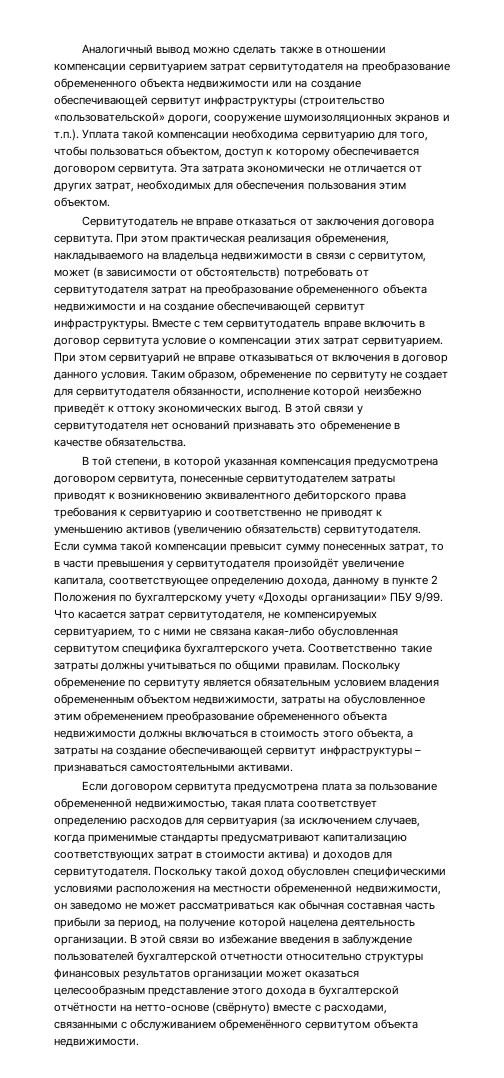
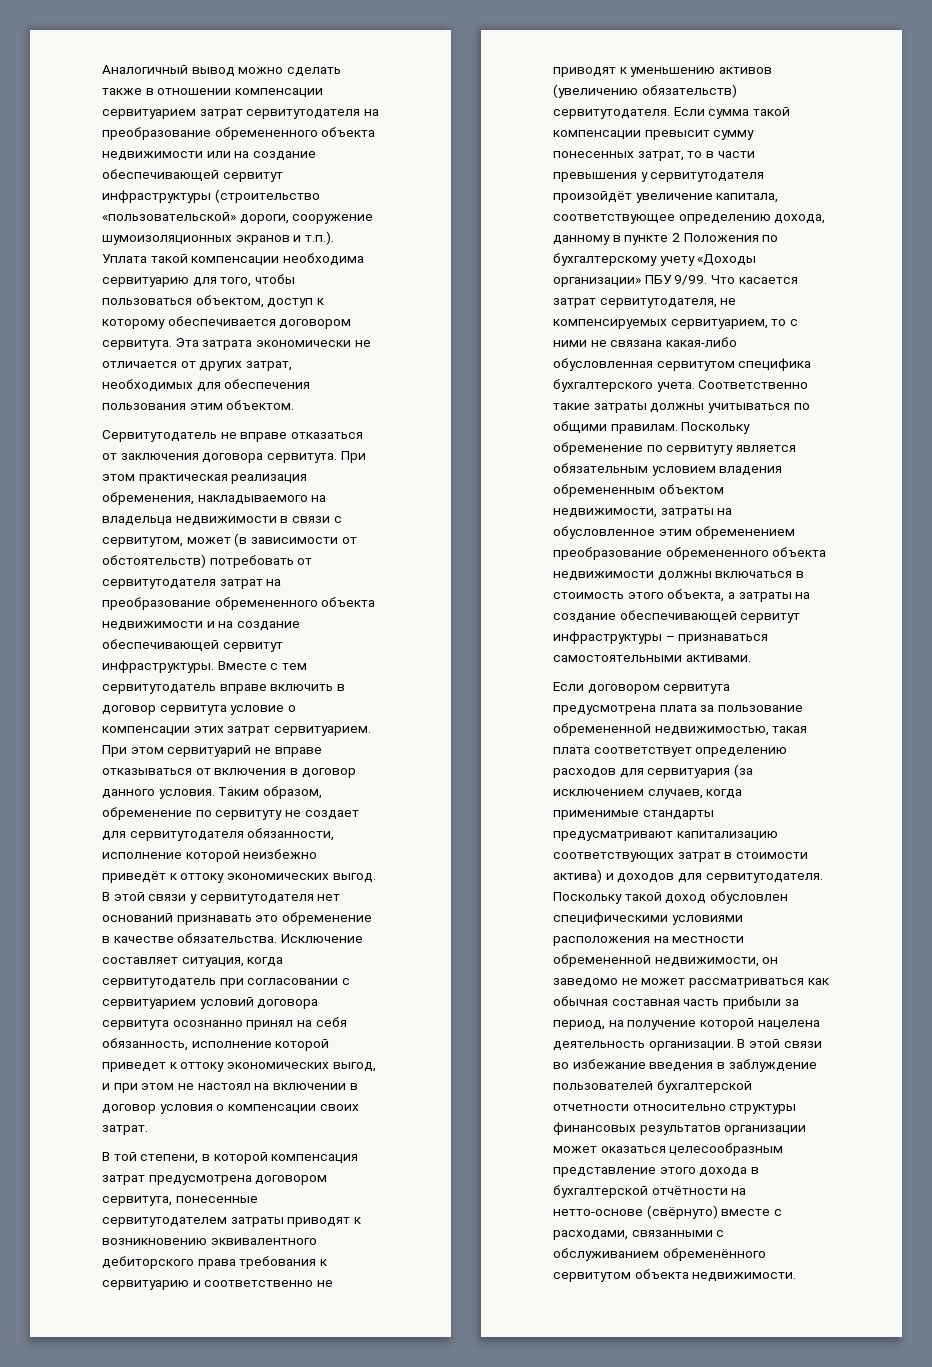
(187, 442) none -> [280,934,363,943] [102,957,284,967] [102,978,350,988] [102,997,319,1009] [102,1017,347,1030] [102,1038,330,1051] [102,1062,376,1072] [102,1083,358,1093] [102,1104,359,1114] [102,1125,148,1135] Исключение составляет ситуация, когда сервитутодатель при согласовании с сервитуарием условий договора сервитута осознанно принял на себя обязанность, исполнение которой приведет к оттоку экономических выгод, и при этом не настоял на включении в договор условия о компенсации своих затрат.
[223,458,351,468] указанная компенсация -> [271,1154,359,1164] [102,1175,145,1185] компенсация затрат

